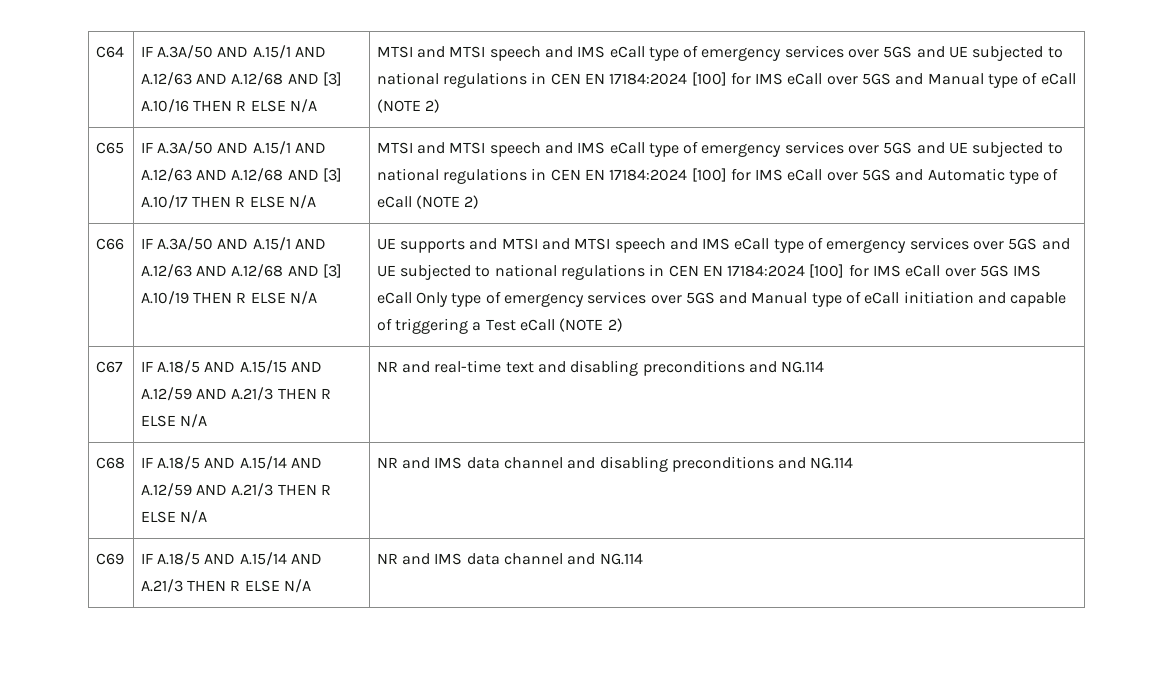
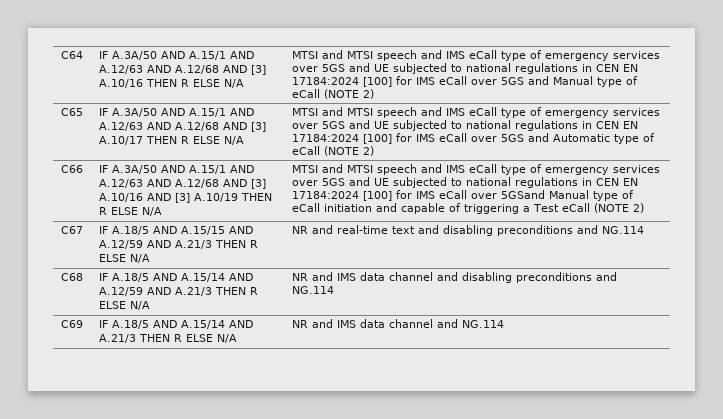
(342, 271) none -> [98,193,190,203] A.10/16 AND [3]
[376,238,498,253] UE supports and -> (162, 211) none
[980,265,1042,277] [376,291,748,307] 5GS IMS eCall Only type of emergency services over 5GS and -> [500,190,545,199] 5GSand

